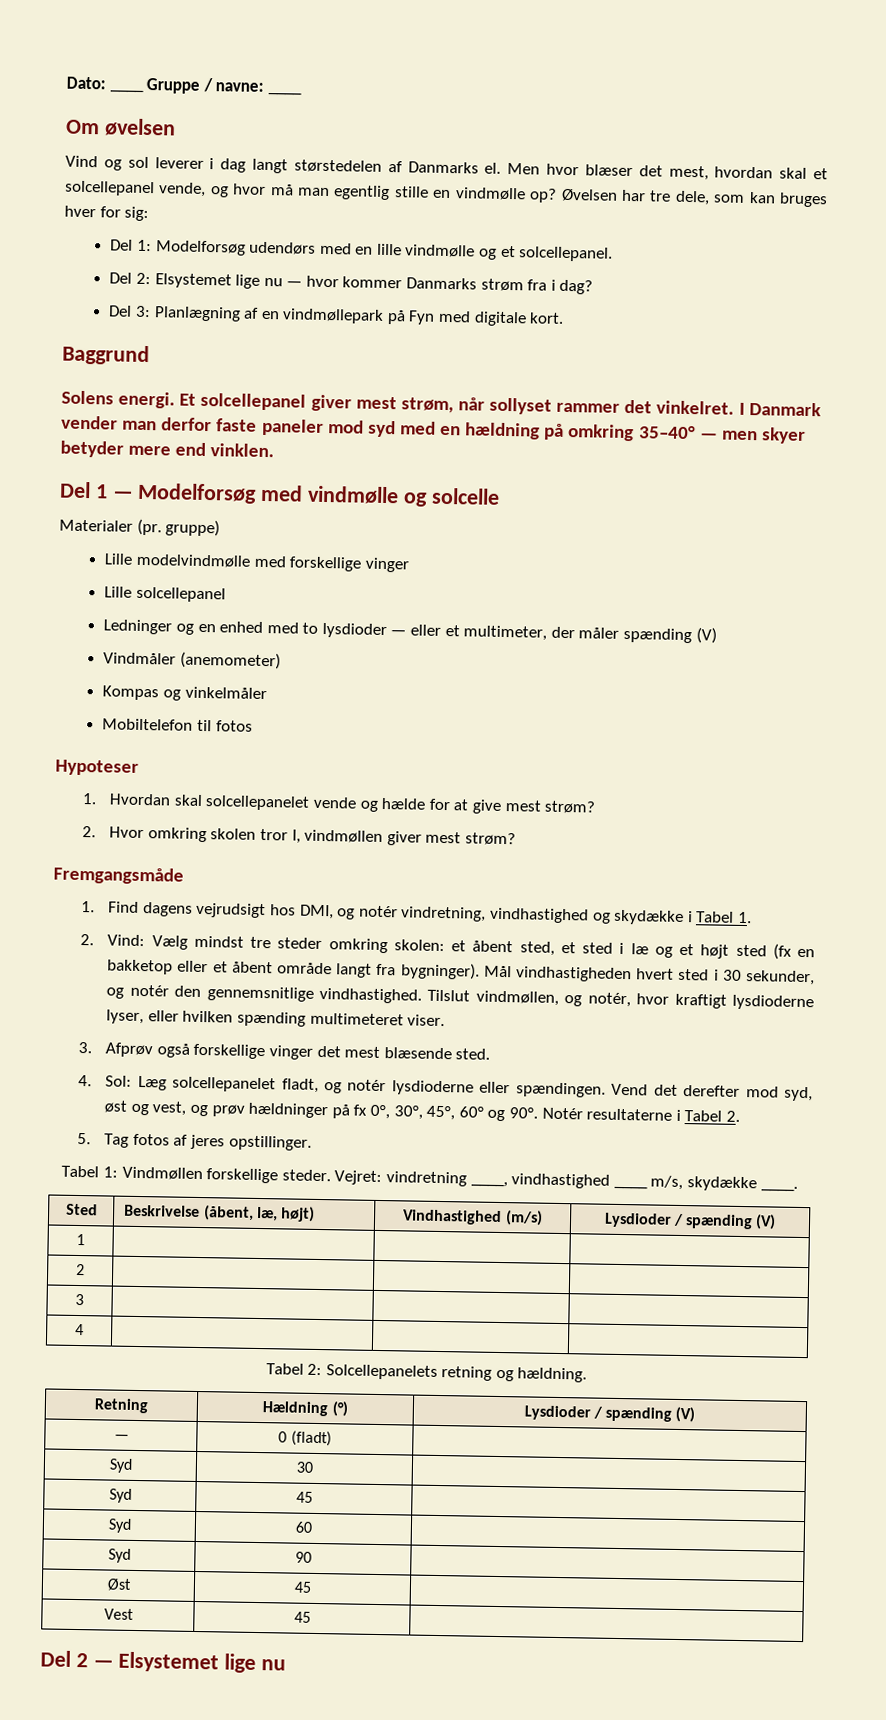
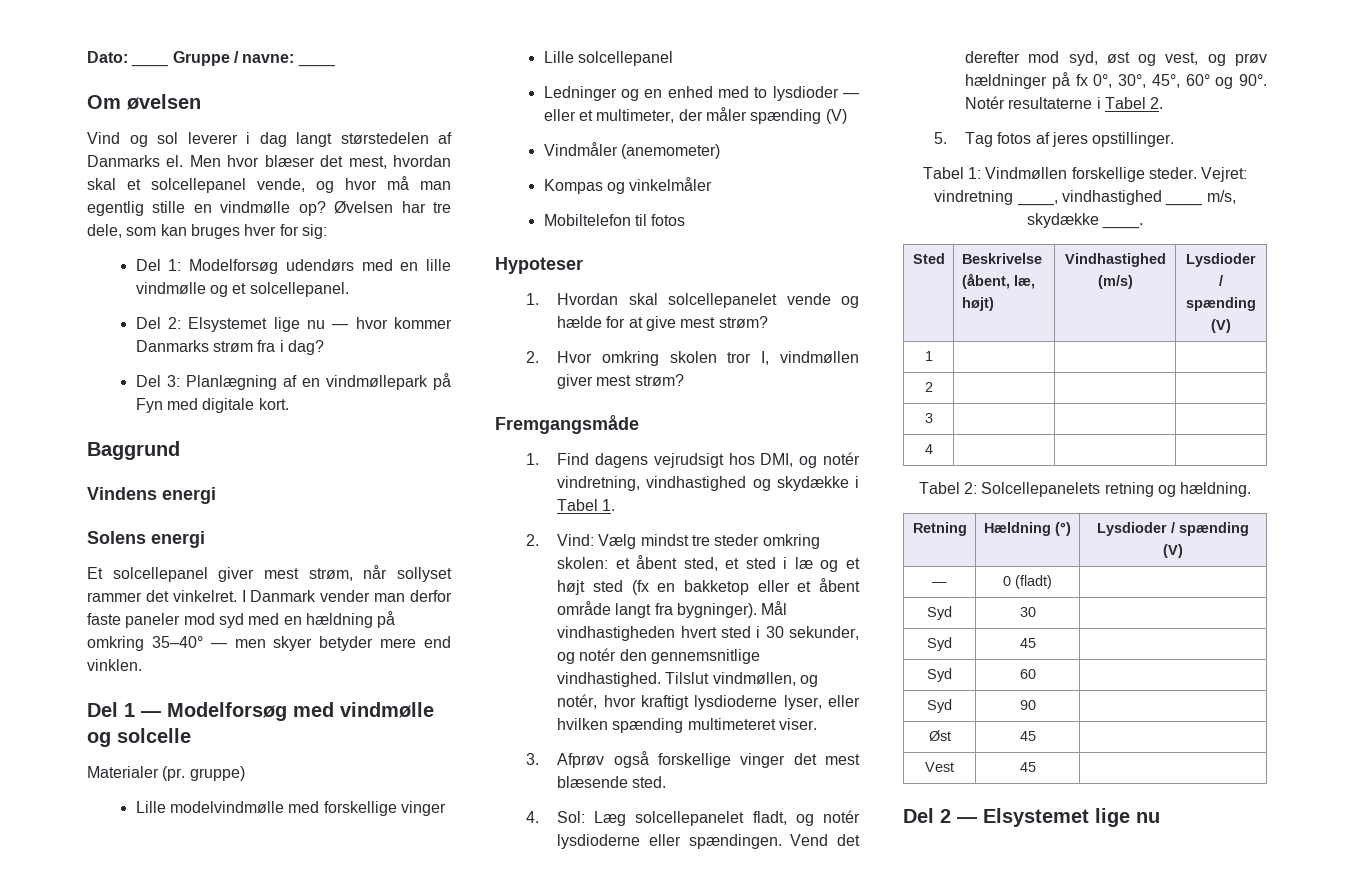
(150, 355) none -> [87,487,216,504] // Vindens energi
[118,391,176,409] energi. -> [151,531,205,548] energi //

